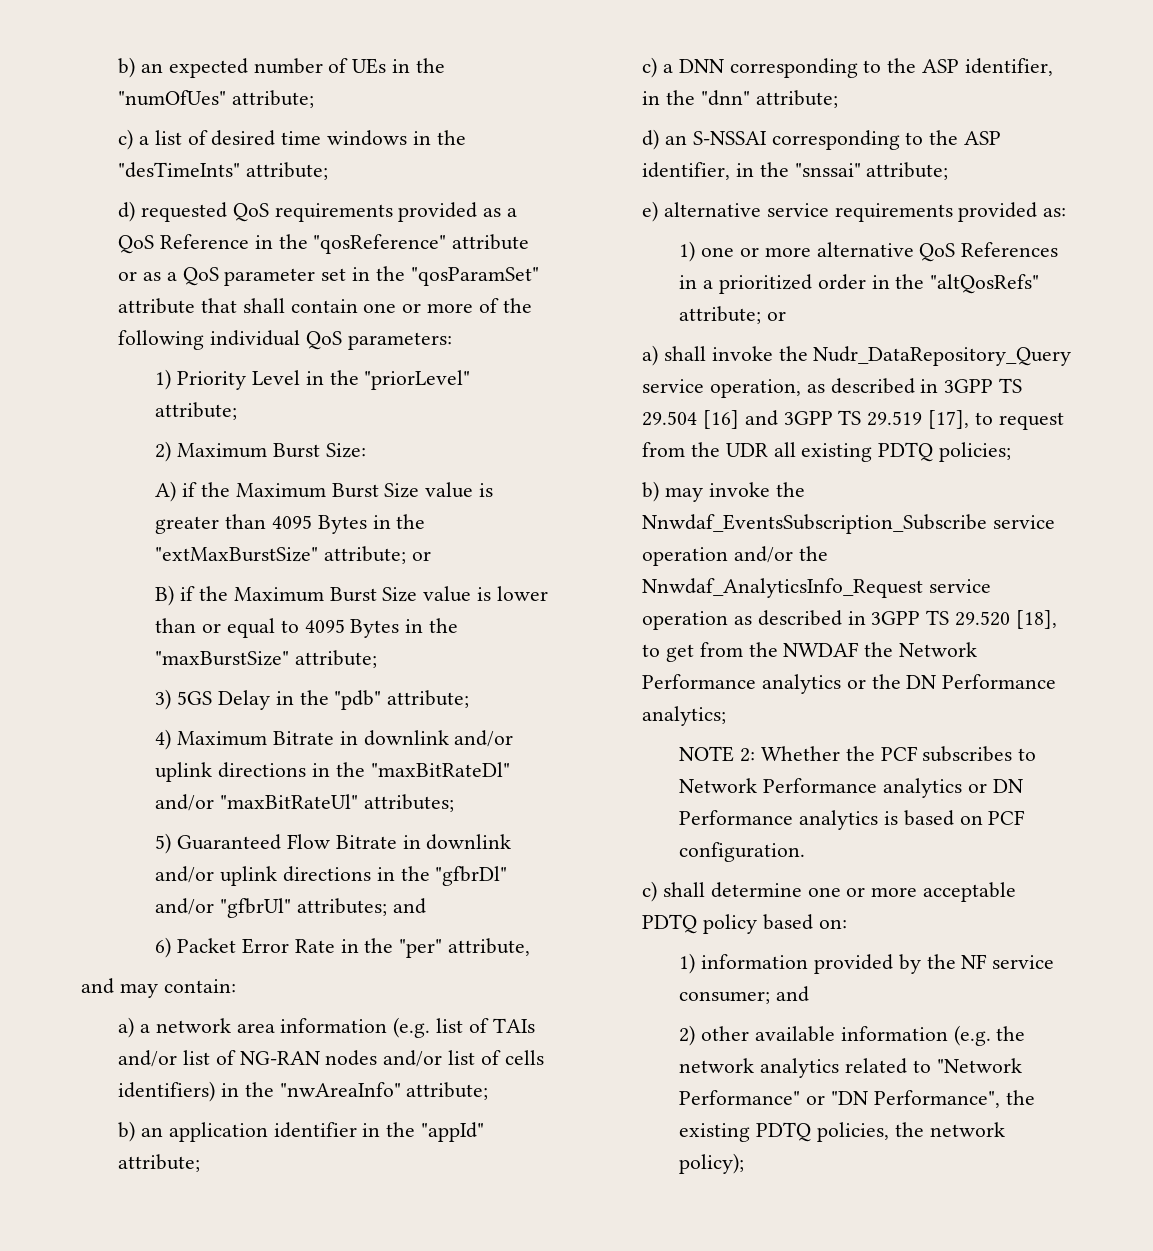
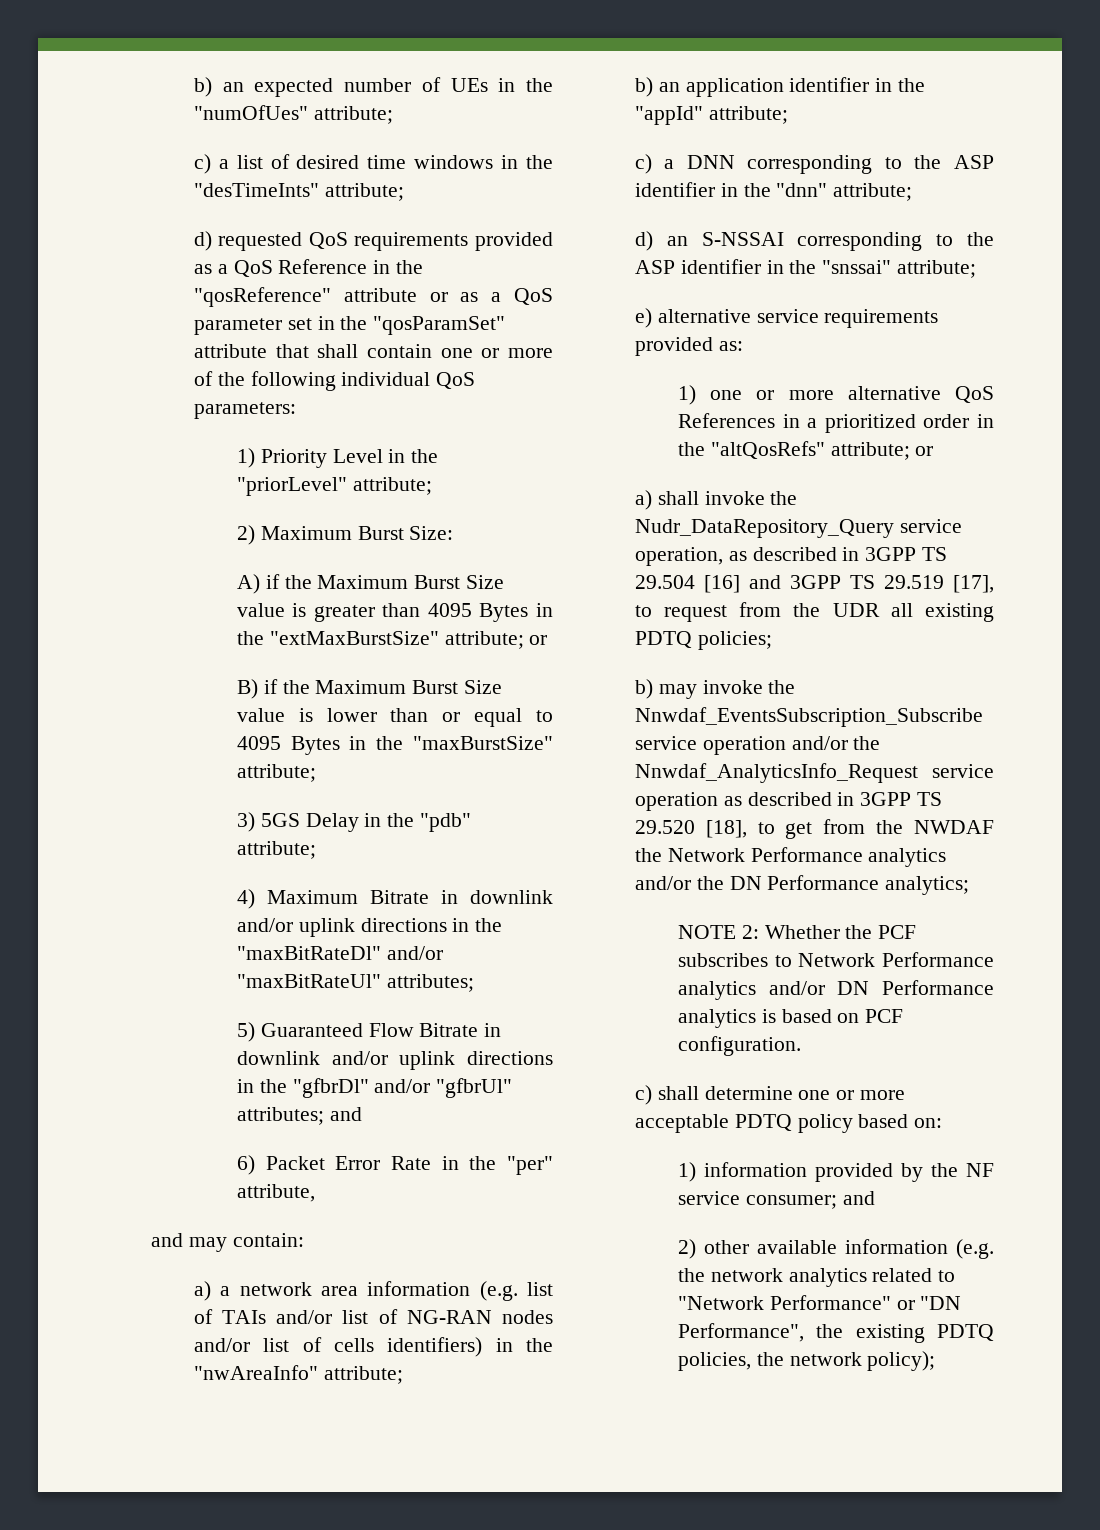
[964,58,1053,76] identifier, -> [634,182,715,197] identifier
[642,162,731,180] identifier, -> [680,259,761,274] identifier
[846,679,866,689] or -> [634,876,691,890] and/or
[967,783,987,793] or -> [768,981,825,995] and/or

